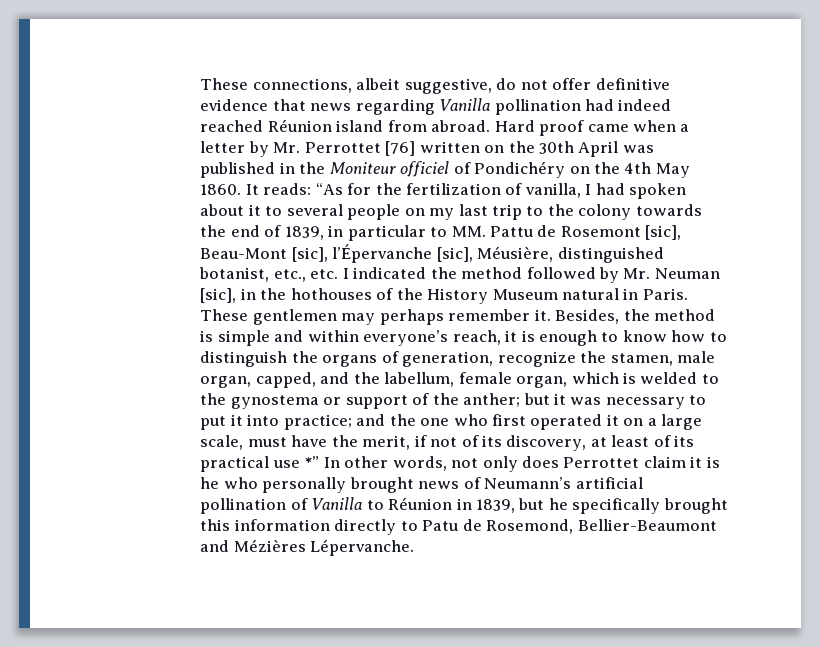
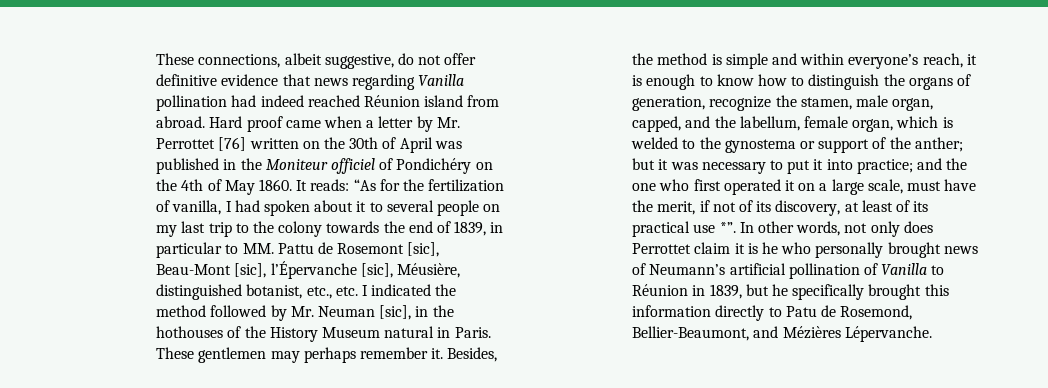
(574, 147) none -> [382,137,397,149] of
(652, 168) none -> [207,179,222,191] of
[304,456,320,468] *” -> [719,222,736,233] *”.
[577,519,717,531] Bellier-Beaumont -> [632,326,750,341] Bellier-Beaumont,

